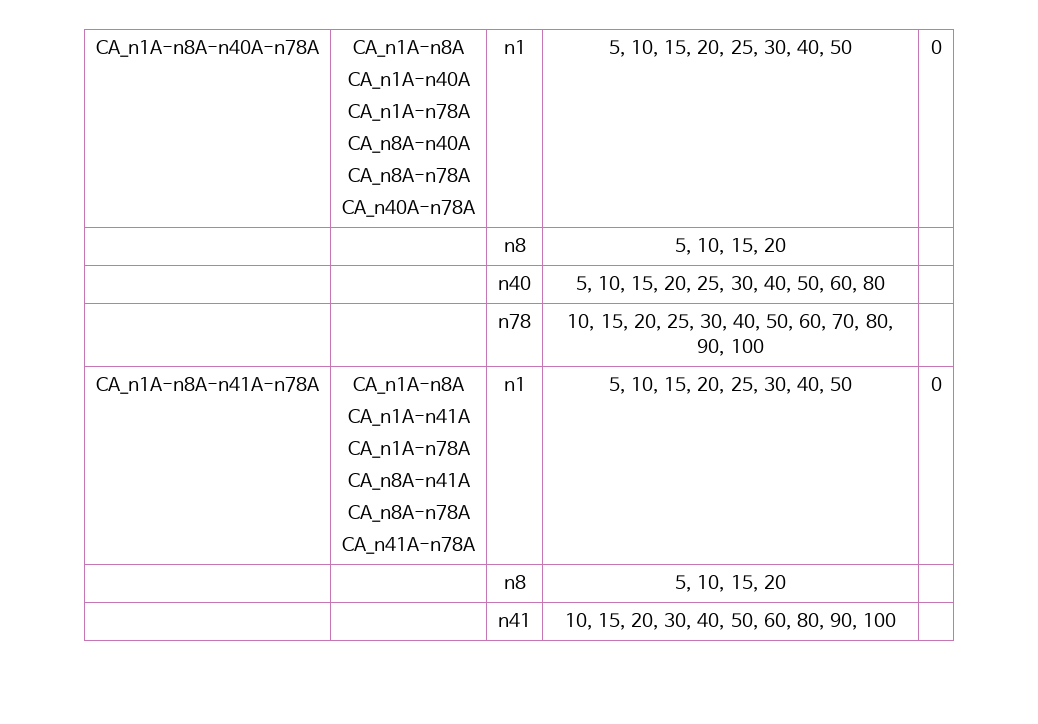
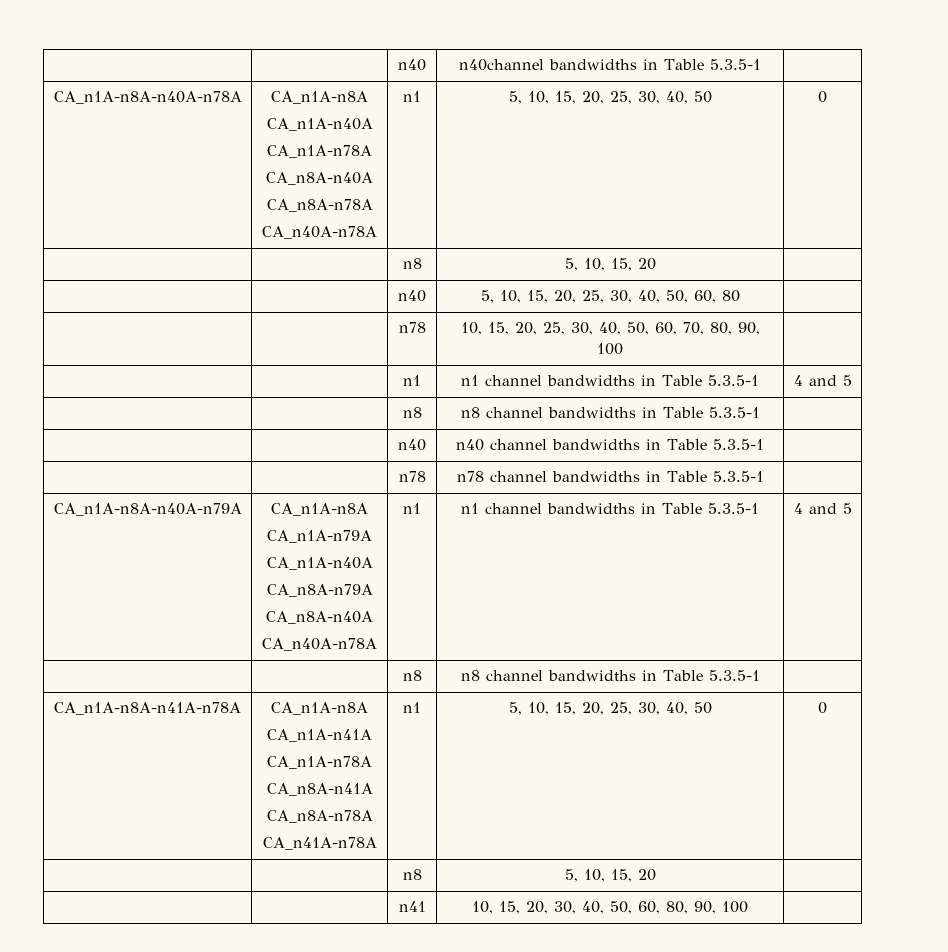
(96, 48) none -> [398,59,426,71] [459,59,761,71] | | n40 | n40channel bandwidths in Table 5.3.5-1 | //
(764, 346) none -> [403,375,421,386] [461,375,759,386] [793,375,852,386] [402,407,422,418] [460,407,760,418] [398,439,426,451] [456,439,764,451] [398,471,426,482] [456,471,764,482] [53,503,242,516] [271,503,368,516] [267,530,372,543] [266,557,373,570] [266,584,373,597] [266,611,373,624] [262,638,377,651] [403,503,421,514] [461,503,759,514] [793,503,852,514] [402,670,422,681] [460,670,760,681] // | | n1 | n1 channel bandwidths in Table 5.3.5-1 | 4 and 5 // | | n8 | n8 channel bandwidths in Table 5.3.5-1 | // | | n40 | n40 channel bandwidths in Table 5.3.5-1 | // | | n78 | n78 channel bandwidths in Table 5.3.5-1 | // CA_n1A-n8A-n40A-n79A | CA_n1A-n8A // CA_n1A-n79A // CA_n1A-n40A // CA_n8A-n79A // CA_n8A-n40A // CA_n40A-n78A | n1 | n1 channel bandwidths in Table 5.3.5-1 | 4 and 5 // | | n8 | n8 channel bandwidths in Table 5.3.5-1 |

